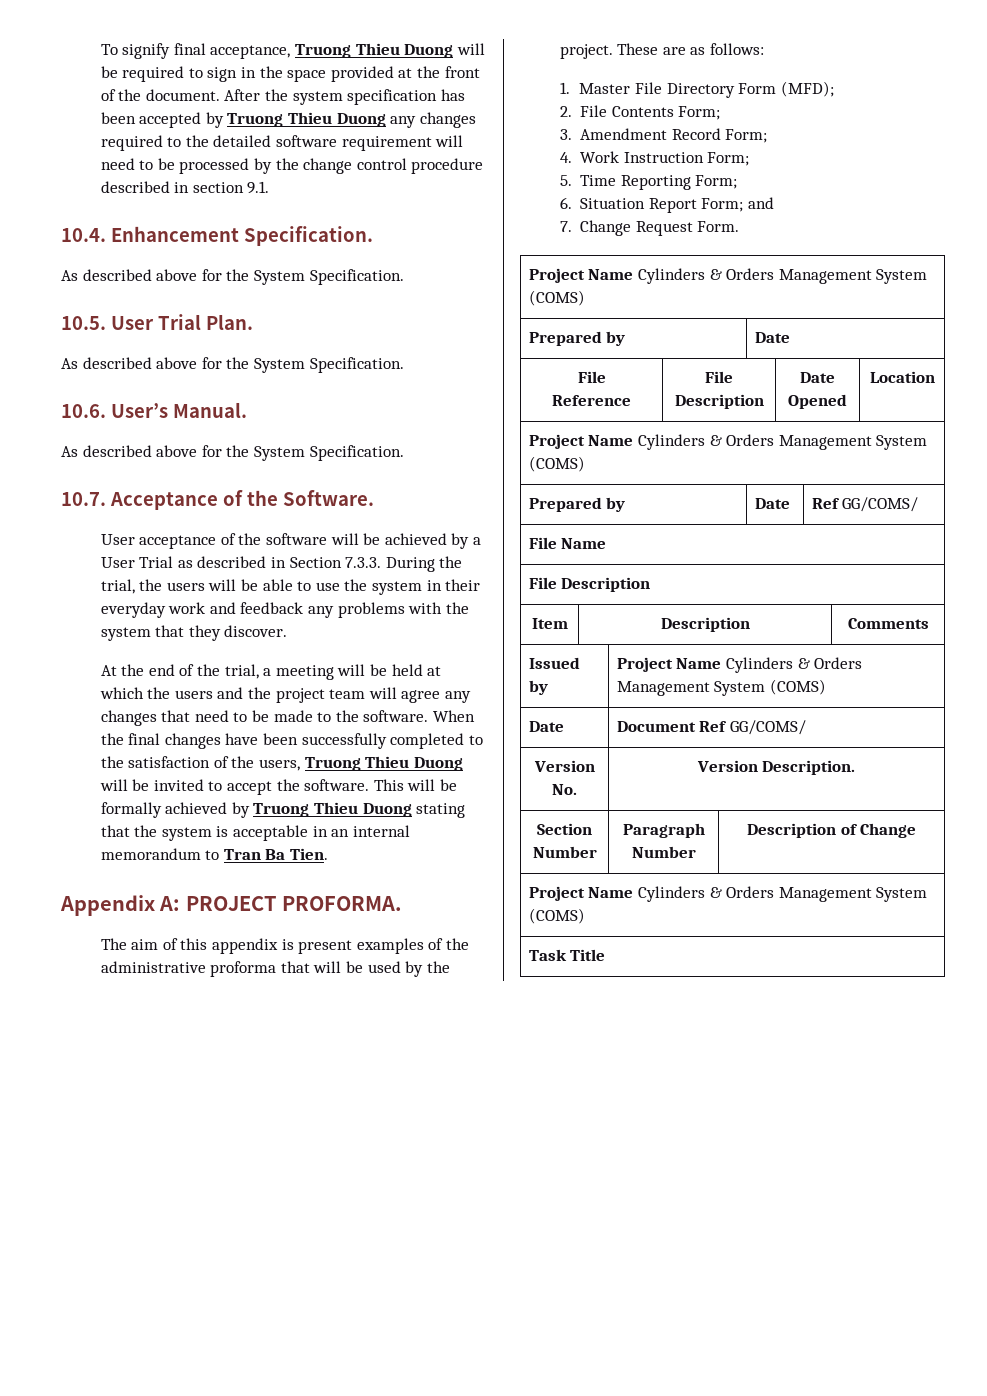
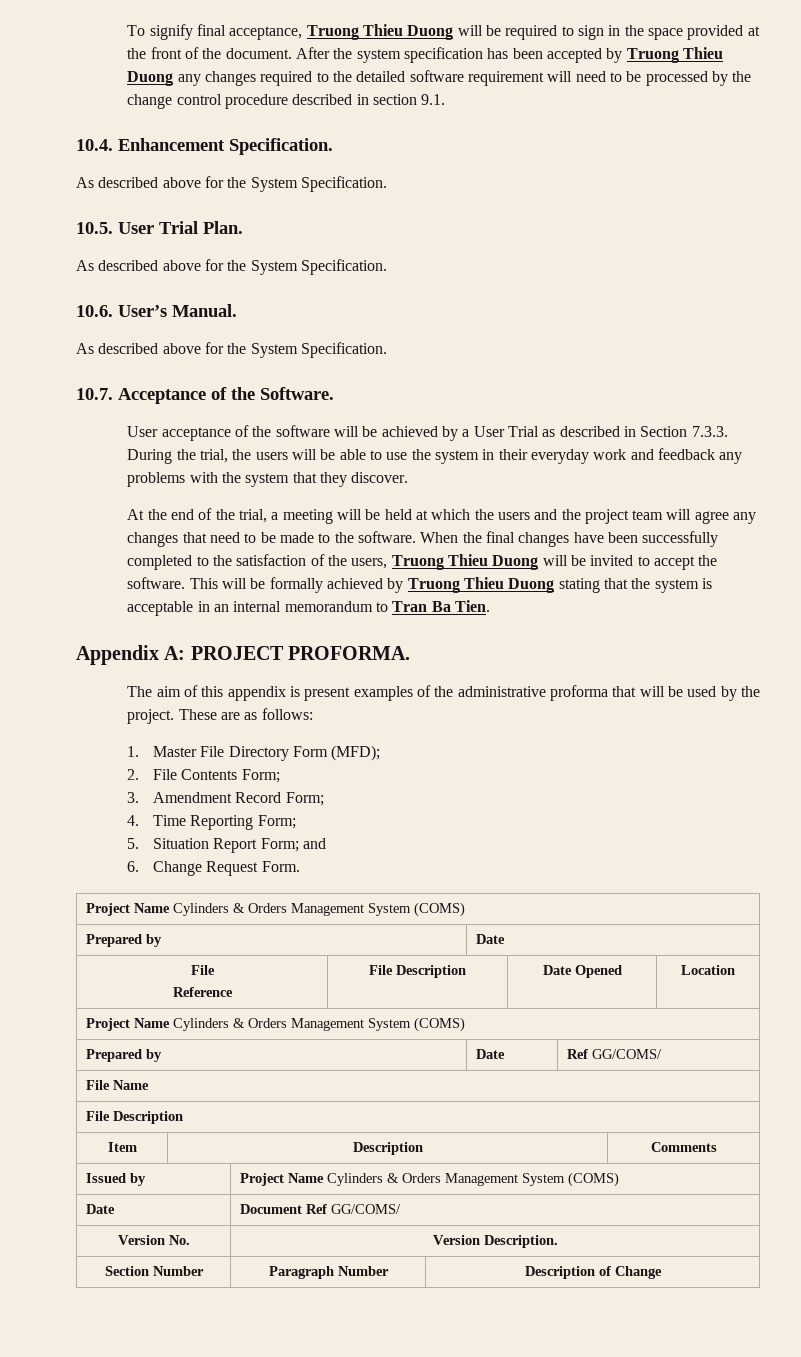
[580,151,750,166] [559,175,572,186] Work Instruction Form; // 5. -> (140, 820) none
[559,197,572,209] 6. -> [127,838,140,849] 5.
[559,221,572,232] 7. -> [127,861,140,872] 6.
[528,886,928,902] [528,908,585,924] [528,949,606,961] // Project Name Cylinders & Orders Management System (COMS) // Task Title -> (662, 1272) none

